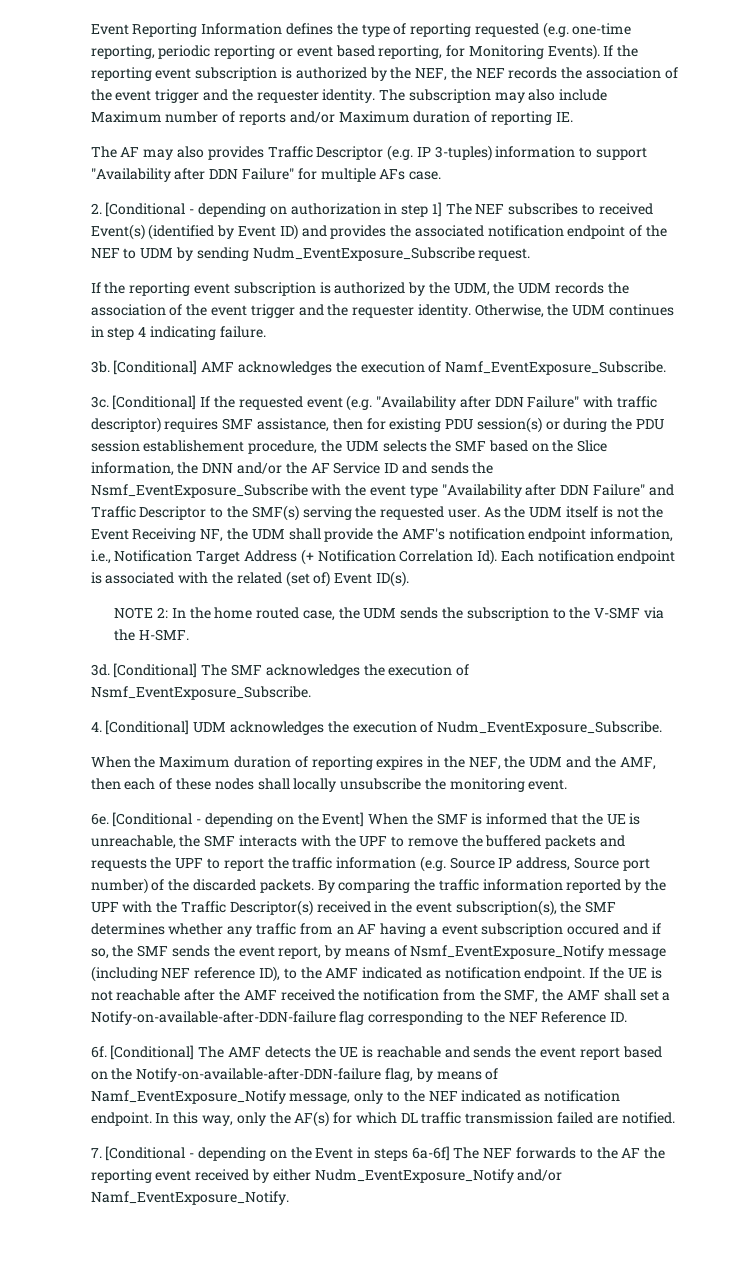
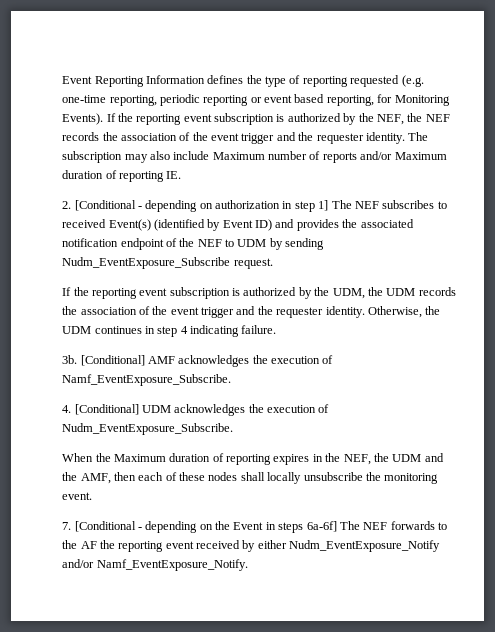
[90,145,647,161] [90,168,442,182] // The AF may also provides Traffic Descriptor (e.g. IP 3-tuples) information to support "Availability after DDN Failure" for multiple AFs case. -> (182, 175) none
[90,395,657,411] [90,417,664,433] [90,440,608,454] [90,462,494,476] [90,484,674,498] [90,505,664,521] [90,528,674,542] [90,549,676,565] [90,571,409,587] [114,607,664,621] [114,629,189,641] [90,663,470,678] [90,686,311,700] // 3c. [Conditional] If the requested event (e.g. "Availability after DDN Failure" with traffic descriptor) requires SMF assistance, then for existing PDU session(s) or during the PDU session establishement procedure, the UDM selects the SMF based on the Slice information, the DNN and/or the AF Service ID and sends the Nsmf_EventExposure_Subscribe with the event type "Availability after DDN Failure" and Traffic Descriptor to the SMF(s) serving the requested user. As the UDM itself is not the Event Receiving NF, the UDM shall provide the AMF's notification endpoint information, i.e., Notification Target Address (+ Notification Correlation Id). Each notification endpoint is associated with the related (set of) Event ID(s). // NOTE 2: In the home routed case, the UDM sends the subscription to the V-SMF via the H-SMF. // 3d. [Conditional] The SMF acknowledges the execution of Nsmf_EventExposure_Subscribe. -> (232, 380) none
[90,812,641,827] [90,835,625,849] [90,856,650,872] [90,878,666,894] [90,900,617,916] [90,923,661,937] [90,945,667,959] [90,966,662,982] [90,989,671,1003] [90,1011,628,1025] [90,1045,662,1060] [90,1068,499,1082] [90,1090,620,1104] [90,1111,675,1127] // 6e. [Conditional - depending on the Event] When the SMF is informed that the UE is unreachable, the SMF interacts with the UPF to remove the buffered packets and requests the UPF to report the traffic information (e.g. Source IP address, Source port number) of the discarded packets. By comparing the traffic information reported by the UPF with the Traffic Descriptor(s) received in the event subscription(s), the SMF determines whether any traffic from an AF having a event subscription occured and if so, the SMF sends the event report, by means of Nsmf_EventExposure_Notify message (including NEF reference ID), to the AMF indicated as notification endpoint. If the UE is not reachable after the AMF received the notification from the SMF, the AMF shall set a Notify-on-available-after-DDN-failure flag corresponding to the NEF Reference ID. // 6f. [Conditional] The AMF detects the UE is reachable and sends the event report based on the Notify-on-available-after-DDN-failure flag, by means of Namf_EventExposure_Notify message, only to the NEF indicated as notification endpoint. In this way, only the AF(s) for which DL traffic transmission failed are notified. -> (93, 496) none

